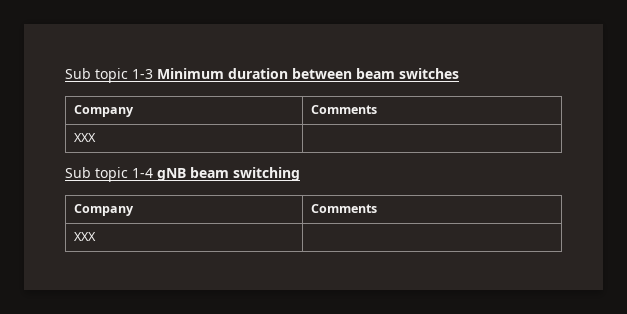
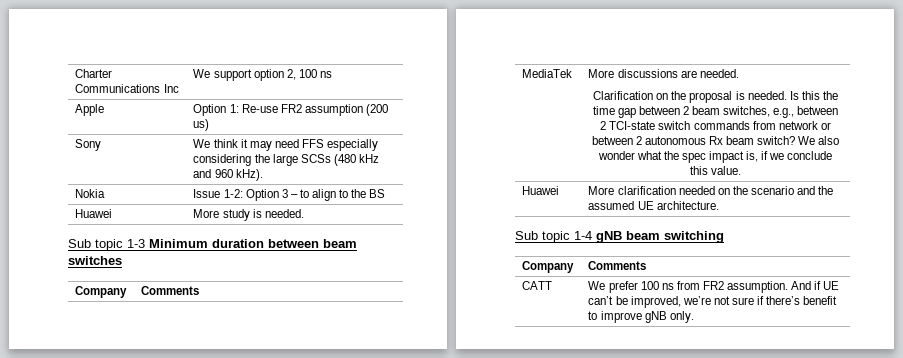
(65, 73) none -> [75,69,113,78] [75,84,179,93] [193,69,332,81] [75,104,105,116] [193,104,388,116] [193,119,210,131] [75,139,102,151] [193,139,379,151] [193,154,379,166] [193,169,263,181] [75,189,106,198] [193,189,386,201] [75,209,113,218] [193,209,304,221] Charter Communications Inc | We support option 2, 100 ns // Apple | Option 1: Re-use FR2 assumption (200 us) // Sony | We think it may need FFS especially considering the large SCSs (480 kHz and 960 kHz). // Nokia | Issue 1-2: Option 3 – to align to the BS // Huawei | More study is needed. //
[73,133,96,142] XXX | -> [522,69,573,78] [588,69,739,78] [593,91,838,103] [592,106,839,118] [600,121,831,130] [591,136,840,145] [597,151,833,163] [689,166,742,175] [522,186,560,195] [588,186,834,195] [588,201,719,210] MediaTek | More discussions are needed. // Clarification on the proposal is needed. Is this the time gap between 2 beam switches, e.g., between 2 TCI-state switch commands from network or between 2 autonomous Rx beam switch? We also wonder what the spec impact is, if we conclude this value. // Huawei | More clarification needed on the scenario and the assumed UE architecture.
[73,232,96,241] XXX | -> [522,281,553,290] [588,281,840,293] [588,296,838,308] [588,311,694,323] CATT | We prefer 100 ns from FR2 assumption. And if UE can’t be improved, we’re not sure if there’s benefit to improve gNB only.

